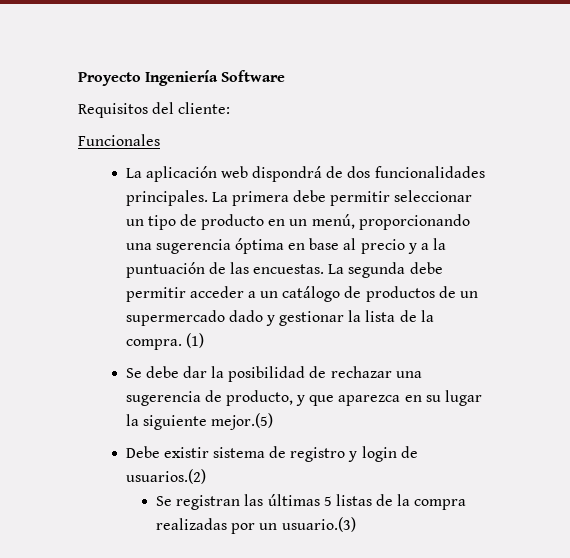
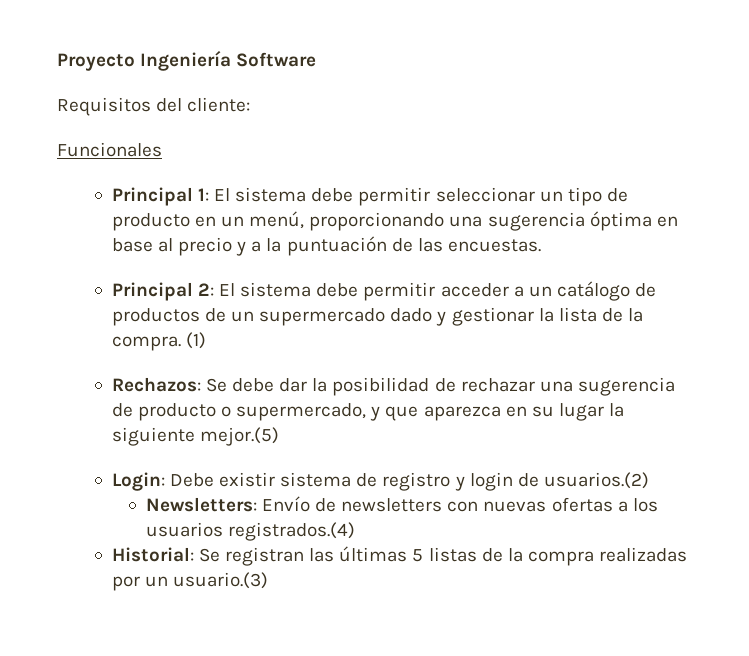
[125,166,485,182] [125,190,289,206] La aplicación web dispondrá de dos funcionalidades principales. La primera -> [111,187,307,206] Principal 1: El sistema
[328,262,406,278] La segunda -> [111,282,312,301] // Principal 2: El sistema
(204, 340) none -> [111,377,201,392] Rechazos:
[225,390,293,406] producto, -> [137,403,367,421] producto o supermercado,
(273, 421) none -> [111,472,165,491] Login:
(206, 476) none -> [145,496,658,512] [145,522,355,541] [111,547,194,562] Newsletters: Envío de newsletters con nuevas ofertas a los usuarios registrados.(4) // Historial:

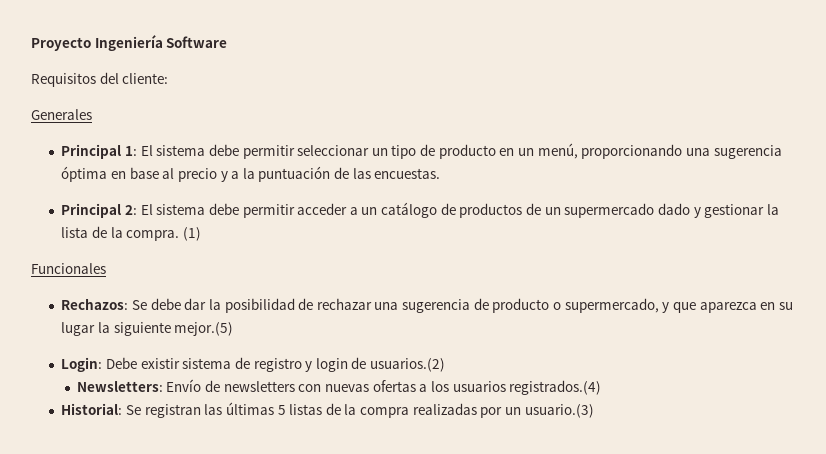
[57,142,162,157] Funcionales -> [31,109,92,120] Generales
(206, 340) none -> [31,263,106,274] // Funcionales

